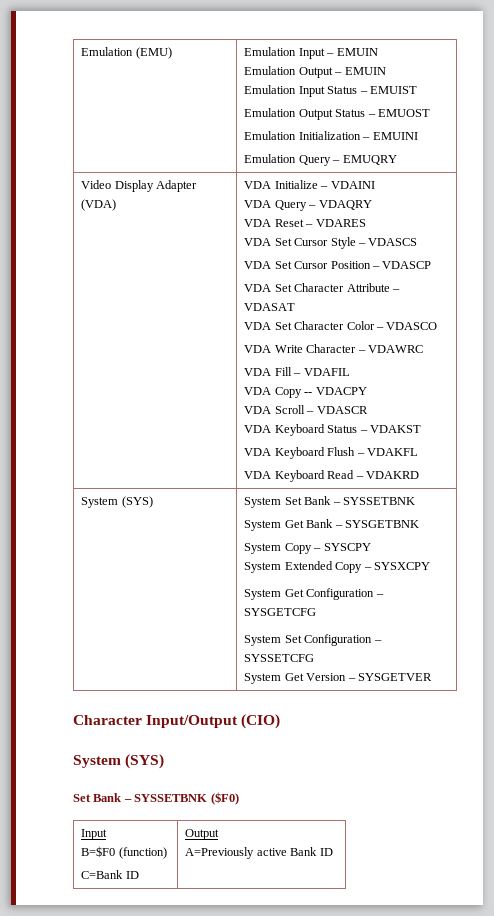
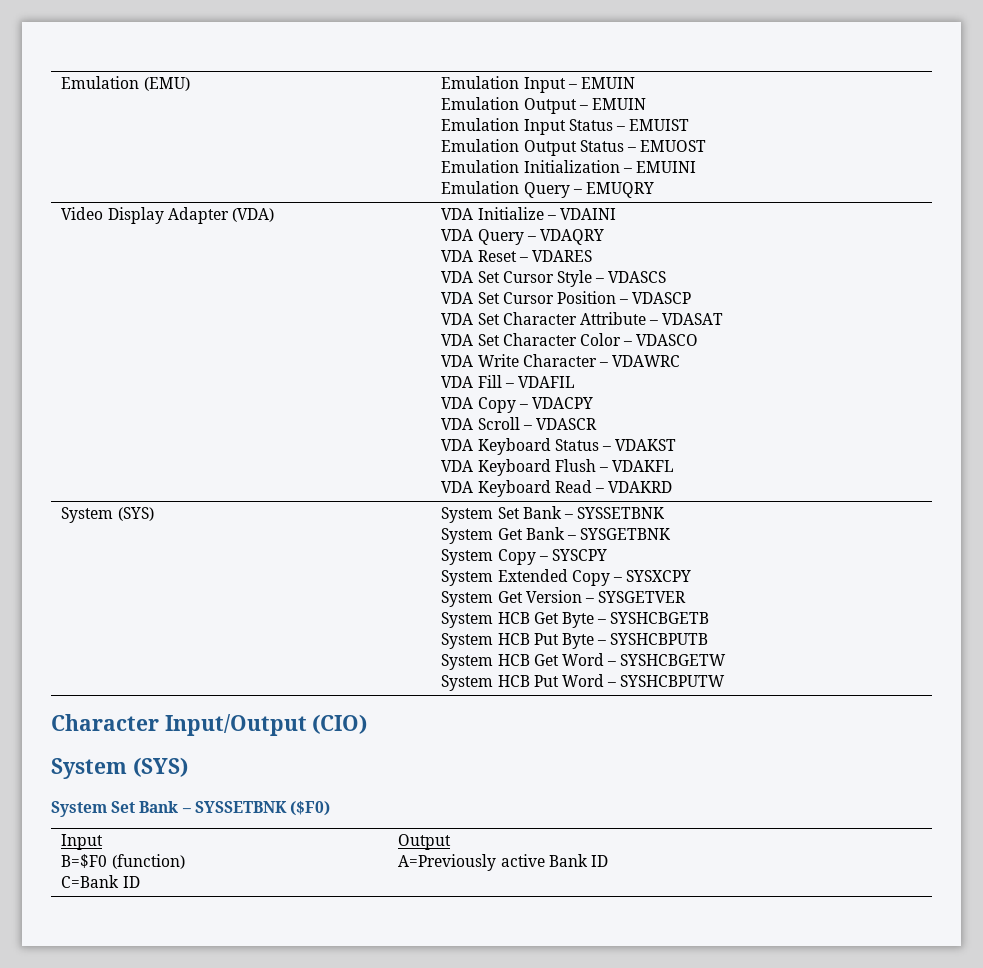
[304,392,313,395] -- -> [518,404,528,409] –
[244,588,384,600] [244,608,317,616] [244,634,382,646] [244,654,315,662] // System Get Configuration – SYSGETCFG // System Set Configuration – SYSSETCFG -> (692, 576) none
(432, 677) none -> [441,612,710,628] [441,633,709,649] [441,653,727,670] [441,674,726,691] // System HCB Get Byte – SYSHCBGETB // System HCB Put Byte – SYSHCBPUTB // System HCB Get Word – SYSHCBGETW // System HCB Put Word – SYSHCBPUTW
(165, 761) none -> [51,801,107,817] System

